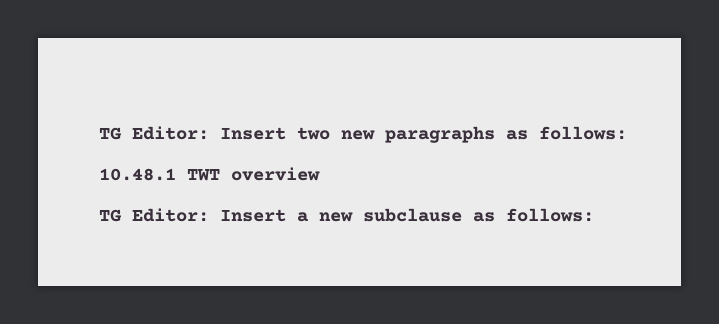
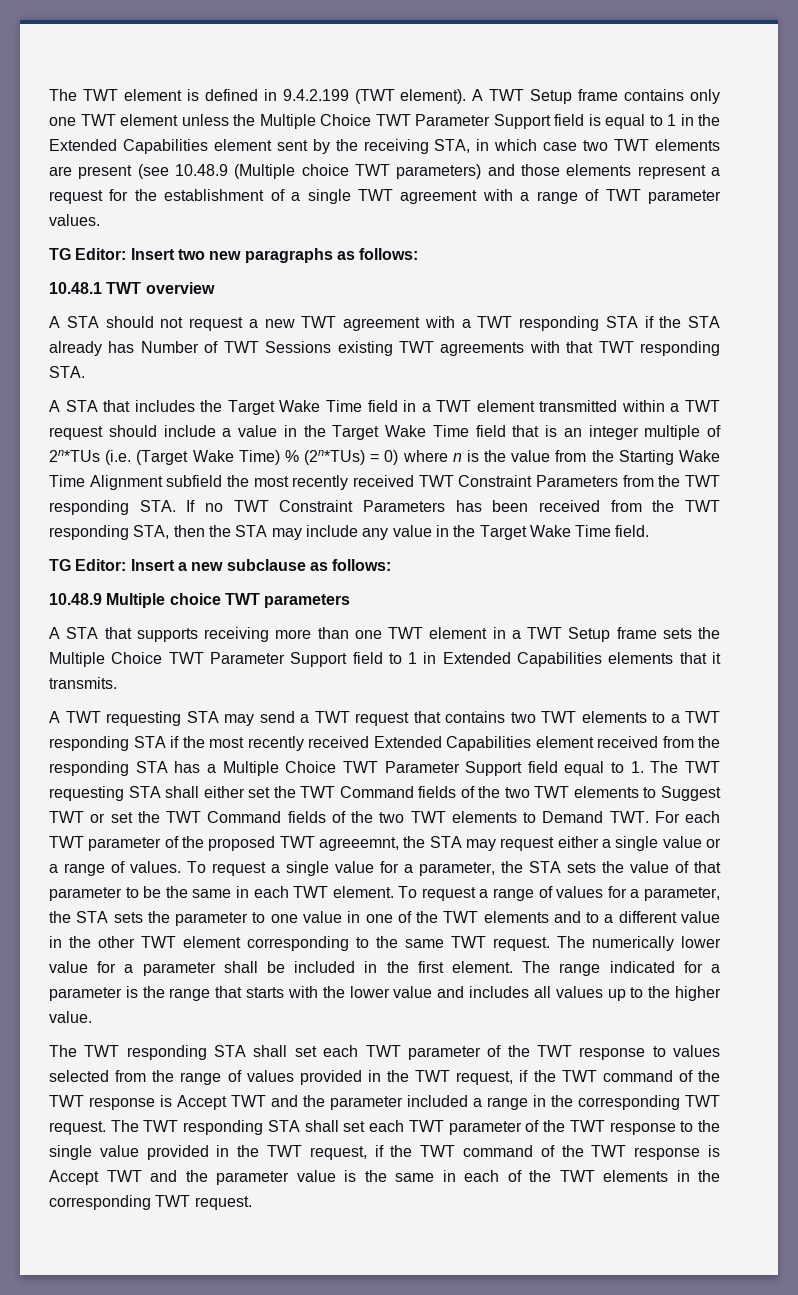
(99, 133) none -> [49,89,721,104] [49,114,720,129] [49,139,720,154] [49,164,721,179] [49,189,722,204] [49,214,100,226] The TWT element is defined in 9.4.2.199 (TWT element). A TWT Setup frame contains only one TWT element unless the Multiple Choice TWT Parameter Support field is equal to 1 in the Extended Capabilities element sent by the receiving STA, in which case two TWT elements are present (see 10.48.9 (Multiple choice TWT parameters) and those elements represent a request for the establishment of a single TWT agreement with a range of TWT parameter values. //
(320, 174) none -> [49,316,720,331] [49,341,720,356] [49,366,85,378] [49,400,720,415] [49,425,721,440] [49,450,720,465] [49,475,720,490] [49,500,720,515] [49,525,650,540] // A STA should not request a new TWT agreement with a TWT responding STA if the STA already has Number of TWT Sessions existing TWT agreements with that TWT responding STA. // A STA that includes the Target Wake Time field in a TWT element transmitted within a TWT request should include a value in the Target Wake Time field that is an integer multiple of 2n*TUs (i.e. (Target Wake Time) % (2n*TUs) = 0) where n is the value from the Starting Wake Time Alignment subfield the most recently received TWT Constraint Parameters from the TWT responding STA. If no TWT Constraint Parameters has been received from the TWT responding STA, then the STA may include any value in the Target Wake Time field.
(594, 215) none -> [49,593,351,608] [49,627,720,642] [49,652,721,667] [49,677,117,689] [49,711,720,726] [49,736,720,751] [49,761,720,776] [49,786,721,801] [49,811,720,823] [49,836,722,851] [49,861,721,876] [49,886,720,901] [49,911,721,926] [49,936,721,951] [49,961,720,976] [49,986,721,1001] [49,1011,92,1023] [49,1045,720,1060] [49,1070,720,1085] [49,1095,720,1110] [49,1120,721,1135] [49,1145,720,1160] [49,1170,720,1185] [49,1195,252,1210] // 10.48.9 Multiple choice TWT parameters // A STA that supports receiving more than one TWT element in a TWT Setup frame sets the Multiple Choice TWT Parameter Support field to 1 in Extended Capabilities elements that it transmits. // A TWT requesting STA may send a TWT request that contains two TWT elements to a TWT responding STA if the most recently received Extended Capabilities element received from the responding STA has a Multiple Choice TWT Parameter Support field equal to 1. The TWT requesting STA shall either set the TWT Command fields of the two TWT elements to Suggest TWT or set the TWT Command fields of the two TWT elements to Demand TWT. For each TWT parameter of the proposed TWT agreeemnt, the STA may request either a single value or a range of values. To request a single value for a parameter, the STA sets the value of that parameter to be the same in each TWT element. To request a range of values for a parameter, the STA sets the parameter to one value in one of the TWT elements and to a different value in the other TWT element corresponding to the same TWT request. The numerically lower value for a parameter shall be included in the first element. The range indicated for a parameter is the range that starts with the lower value and includes all values up to the higher value. // The TWT responding STA shall set each TWT parameter of the TWT response to values selected from the range of values provided in the TWT request, if the TWT command of the TWT response is Accept TWT and the parameter included a range in the corresponding TWT request. The TWT responding STA shall set each TWT parameter of the TWT response to the single value provided in the TWT request, if the TWT command of the TWT response is Accept TWT and the parameter value is the same in each of the TWT elements in the corresponding TWT request.

